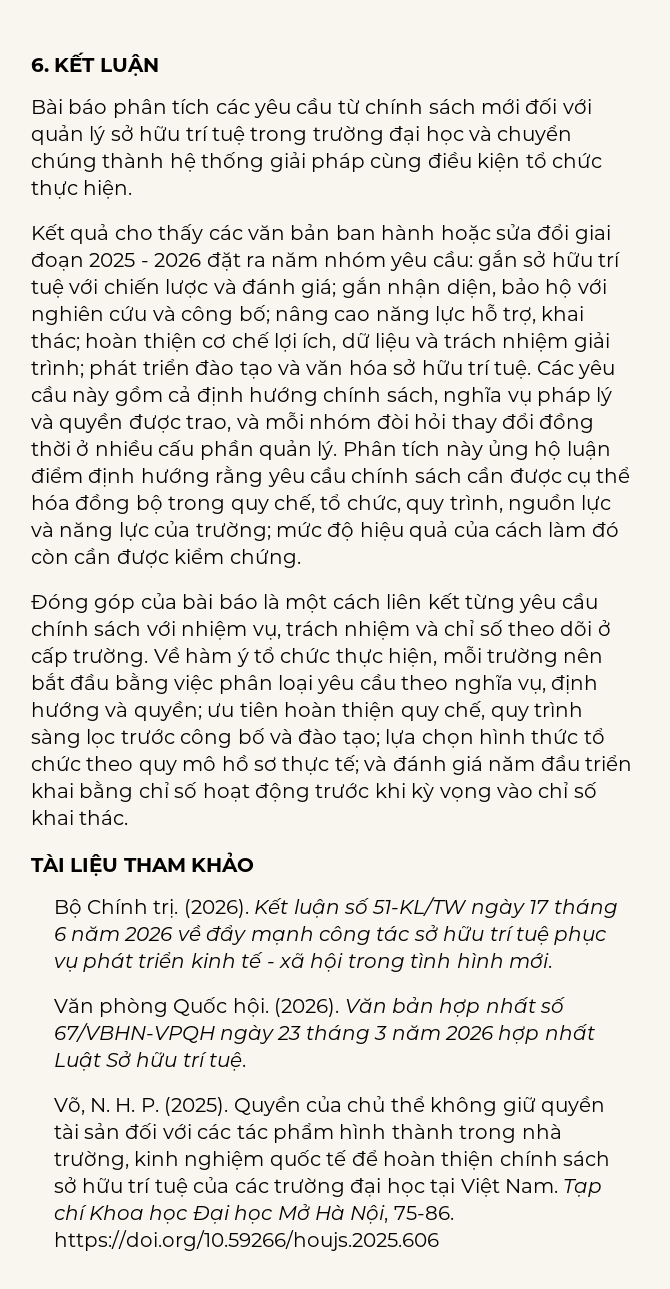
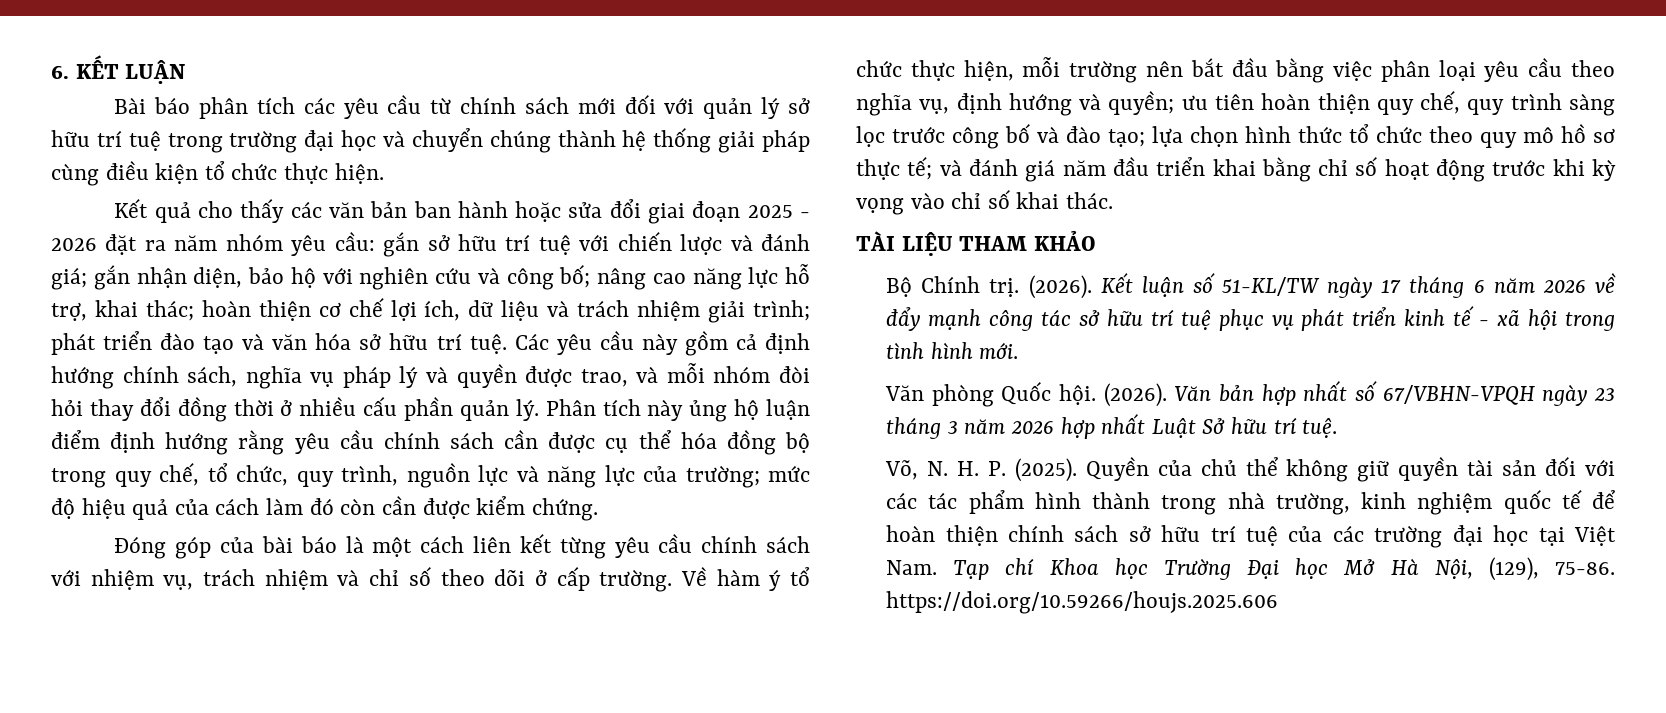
(189, 1214) none -> [1163,558,1231,580] Trường
(389, 1214) none -> [1488,557,1539,581] (129),

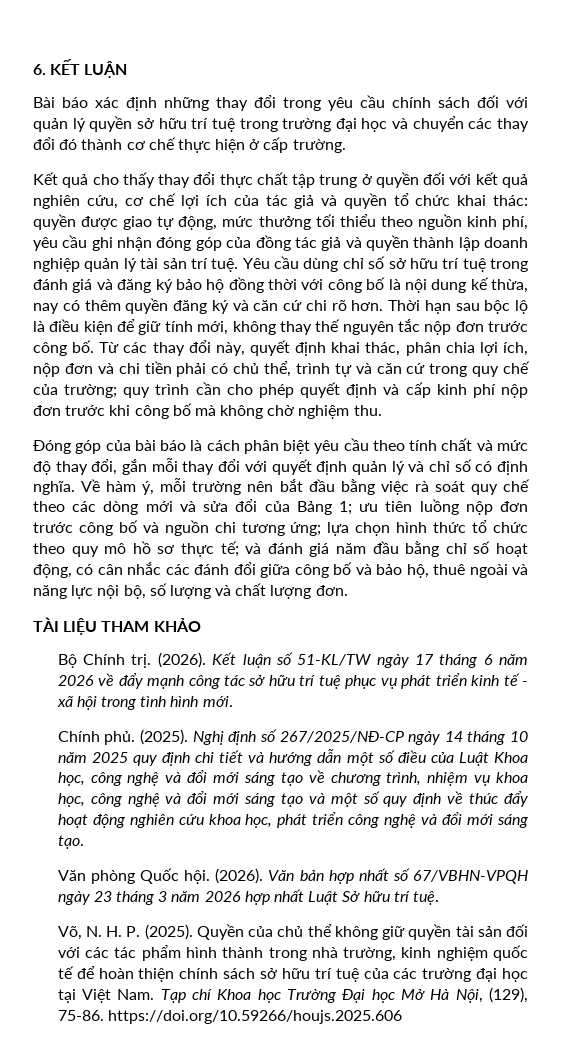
[199,95,616,119] phân tích các yêu cầu từ chính sách mới -> [95,95,470,111] xác định những thay đổi trong yêu cầu chính sách
(781, 108) none -> [89,116,133,132] quyền
[489,128,810,153] [51,161,384,186] [114,199,810,224] [51,232,810,257] [51,264,810,290] [51,298,810,323] [51,331,810,356] [51,363,810,389] [51,397,810,422] [51,430,810,455] [51,463,810,488] [51,496,598,521] chúng thành hệ thống giải pháp cùng điều kiện tổ chức thực hiện. // Kết quả cho thấy các văn bản ban hành hoặc sửa đổi giai đoạn 2025 - 2026 đặt ra năm nhóm yêu cầu: gắn sở hữu trí tuệ với chiến lược và đánh giá; gắn nhận diện, bảo hộ với nghiên cứu và công bố; nâng cao năng lực hỗ trợ, khai thác; hoàn thiện cơ chế lợi ích, dữ liệu và trách nhiệm giải trình; phát triển đào tạo và văn hóa sở hữu trí tuệ. Các yêu cầu này gồm cả định hướng chính sách, nghĩa vụ pháp lý và quyền được trao, và mỗi nhóm đòi hỏi thay đổi đồng thời ở nhiều cấu phần quản lý. Phân tích này ủng hộ luận điểm định hướng rằng yêu cầu chính sách cần được cụ thể hóa đồng bộ trong quy chế, tổ chức, quy trình, nguồn lực và năng lực của trường; mức độ hiệu quả của cách làm đó còn cần được kiểm chứng. -> [468,118,530,132] [33,137,346,153] [33,172,528,188] [33,193,528,209] [33,214,528,230] [33,235,528,251] [33,256,528,272] [33,277,528,293] [33,298,528,314] [33,319,528,335] [33,340,529,356] [33,361,530,377] [33,382,528,398] [33,403,382,419] các thay đổi đó thành cơ chế thực hiện ở cấp trường. // Kết quả cho thấy thay đổi thực chất tập trung ở quyền đối với kết quả nghiên cứu, cơ chế lợi ích của tác giả và quyền tổ chức khai thác: quyền được giao tự động, mức thưởng tối thiểu theo nguồn kinh phí, yêu cầu ghi nhận đóng góp của đồng tác giả và quyền thành lập doanh nghiệp quản lý tài sản trí tuệ. Yêu cầu dùng chỉ số sở hữu trí tuệ trong đánh giá và đăng ký bảo hộ đồng thời với công bố là nội dung kế thừa, nay có thêm quyền đăng ký và căn cứ chi rõ hơn. Thời hạn sau bộc lộ là điều kiện để giữ tính mới, không thay thế nguyên tắc nộp đơn trước công bố. Từ các thay đổi này, quyết định khai thác, phân chia lợi ích, nộp đơn và chi tiền phải có chủ thể, trình tự và căn cứ trong quy chế của trường; quy trình cần cho phép quyết định và cấp kinh phí nộp đơn trước khi công bố mà không chờ nghiệm thu.
[372,534,810,559] [51,567,810,592] [856,60,1014,81] một cách liên kết từng yêu cầu chính sách với nhiệm vụ, trách nhiệm và chỉ số theo dõi ở cấp trường. Về hàm ý tổ chức thực hiện, -> [206,438,528,454] [33,458,528,475] [33,479,155,495] cách phân biệt yêu cầu theo tính chất và mức độ thay đổi, gắn mỗi thay đổi với quyết định quản lý và chỉ số có định nghĩa. Về hàm ý,
[1380,58,1615,82] [856,91,1615,116] [856,124,1145,149] phân loại yêu cầu theo nghĩa vụ, định hướng và quyền; ưu tiên hoàn thiện quy chế, quy trình sàng lọc trước công bố và đào tạo; -> [414,479,530,495] [33,499,528,515] [33,520,322,536] rà soát quy chế theo các dòng mới và sửa đổi của Bảng 1; ưu tiên luồng nộp đơn trước công bố và nguồn chi tương ứng;
[1156,157,1256,176] triển khai -> (399, 547) none
[1436,159,1616,182] [856,190,1114,215] động trước khi kỳ vọng vào chỉ số khai thác. -> [33,562,528,578] [33,583,348,599] động, có cân nhắc các đánh đổi giữa công bố và bảo hộ, thuê ngoài và năng lực nội bộ, số lượng và chất lượng đơn.
(1019, 350) none -> [57,729,528,745] [57,749,529,766] [57,770,528,786] [57,791,529,807] [57,812,529,828] [57,835,84,849] // Chính phủ. (2025). Nghị định số 267/2025/NĐ-CP ngày 14 tháng 10 năm 2025 quy định chi tiết và hướng dẫn một số điều của Luật Khoa học, công nghệ và đổi mới sáng tạo về chương trình, nhiệm vụ khoa học, công nghệ và đổi mới sáng tạo và một số quy định về thúc đẩy hoạt động nghiên cứu khoa học, phát triển công nghệ và đổi mới sáng tạo.

